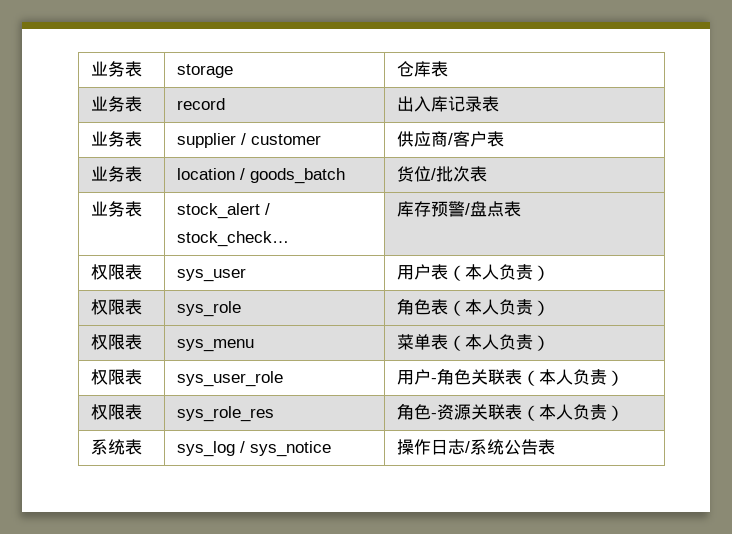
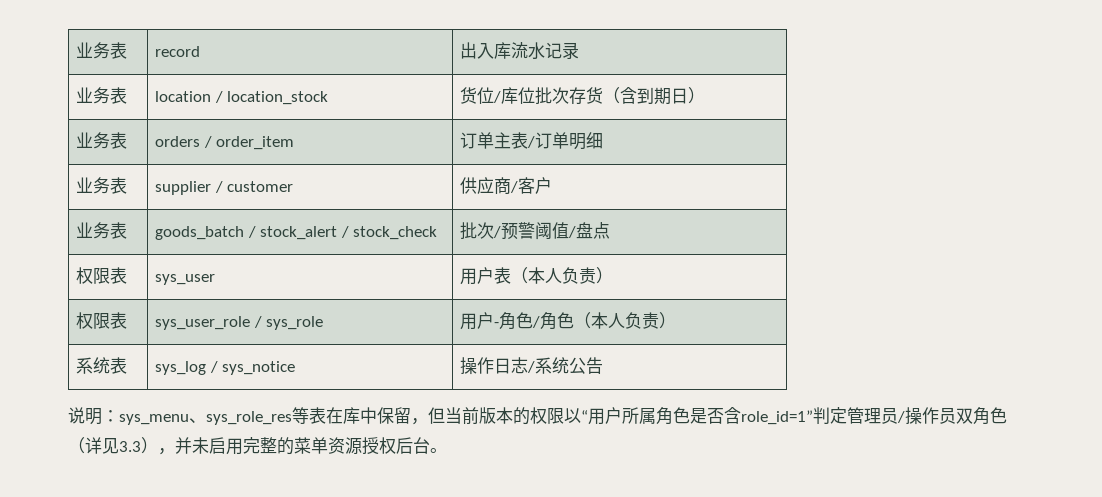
[91,61,143,77] [177,64,234,78] [397,61,449,77] [91,96,143,112] 业务表 | storage | 仓库表 // 业务表 -> [76,42,128,59] 业务表
(449, 104) none -> [511,42,546,59] 流水
[482,96,500,112] 表 -> [76,87,128,104] [155,91,329,105] [460,87,706,105] [76,132,128,149] [155,136,295,150] [460,132,604,150] // 业务表 | location / location_stock | 货位/库位批次存货（含到期日） // 业务表 | orders / order_item | 订单主表/订单明细
[487,131,505,147] [91,166,143,182] [177,168,346,184] [397,166,488,182] [91,201,143,217] [177,203,271,219] [177,231,290,247] [397,201,466,217] 表 // 业务表 | location / goods_batch | 货位/批次表 // 业务表 | stock_alert / stock_check… | 库存预警 -> [76,222,128,239] [155,226,438,240] [460,222,570,240] // 业务表 | goods_batch / stock_alert / stock_check | 批次/预警阈值
[504,201,522,217] 表 -> (611, 230) none
(143, 307) none -> [155,316,262,330] sys_user_role /
[397,298,551,316] [91,334,143,350] [177,339,255,352] [397,334,551,351] [91,369,143,385] [177,371,284,387] [397,368,625,386] [91,404,143,420] [177,406,275,422] [397,403,523,420] 角色表（本人负责） // 权限表 | sys_menu | 菜单表（本人负责） // 权限表 | sys_user_role | 用户-角色关联表（本人负责） // 权限表 | sys_role_res | 角色-资源关联表 -> [460,312,575,330] 用户-角色/角色
[538,439,556,455] 表 -> [68,407,1007,425] [68,437,447,455] // 说明：sys_menu、sys_role_res等表在库中保留，但当前版本的权限以“用户所属角色是否含role_id=1”判定管理员/操作员双角色（详见3.3），并未启用完整的菜单资源授权后台。

